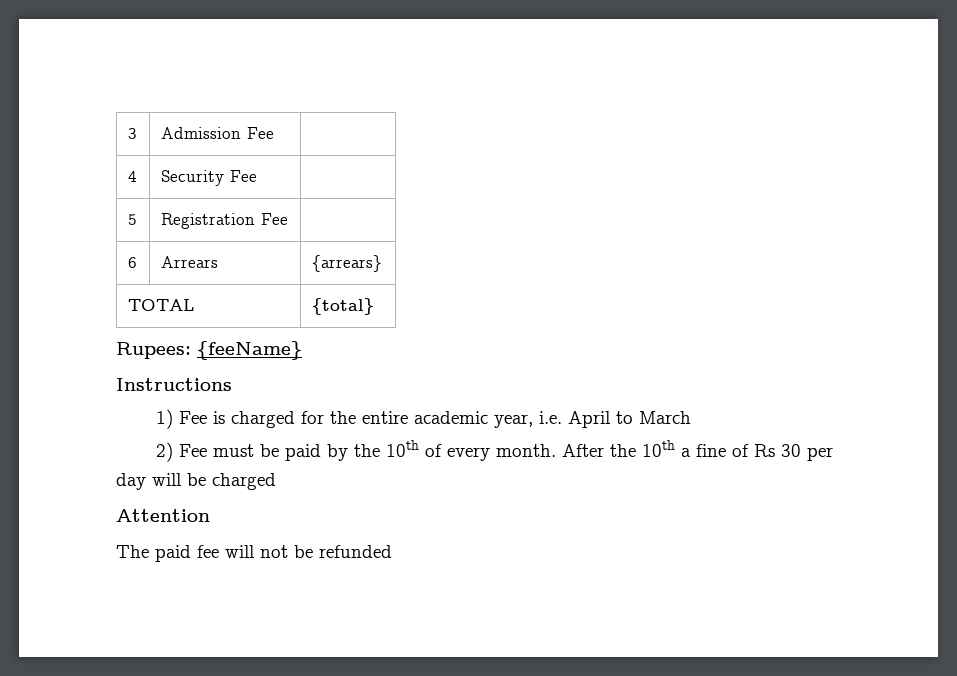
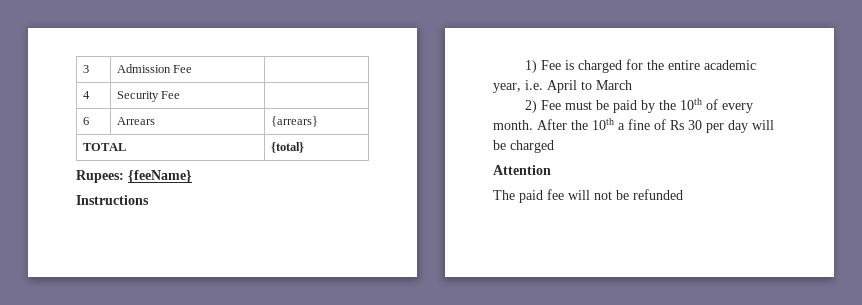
[127,214,137,225] [160,213,288,229] // 5 | Registration Fee | -> (180, 95) none

